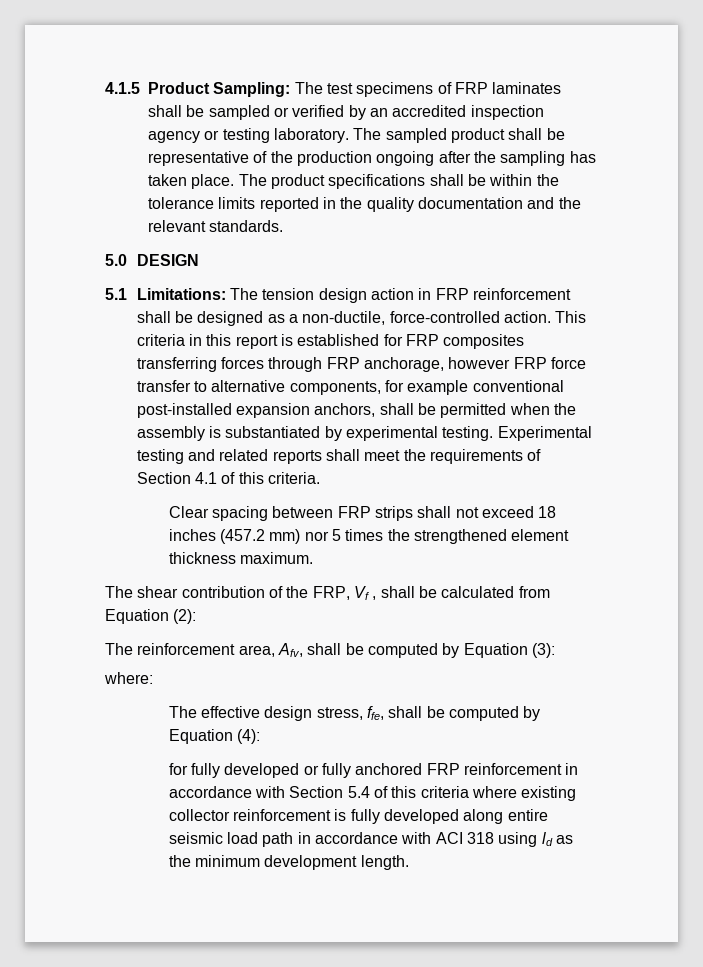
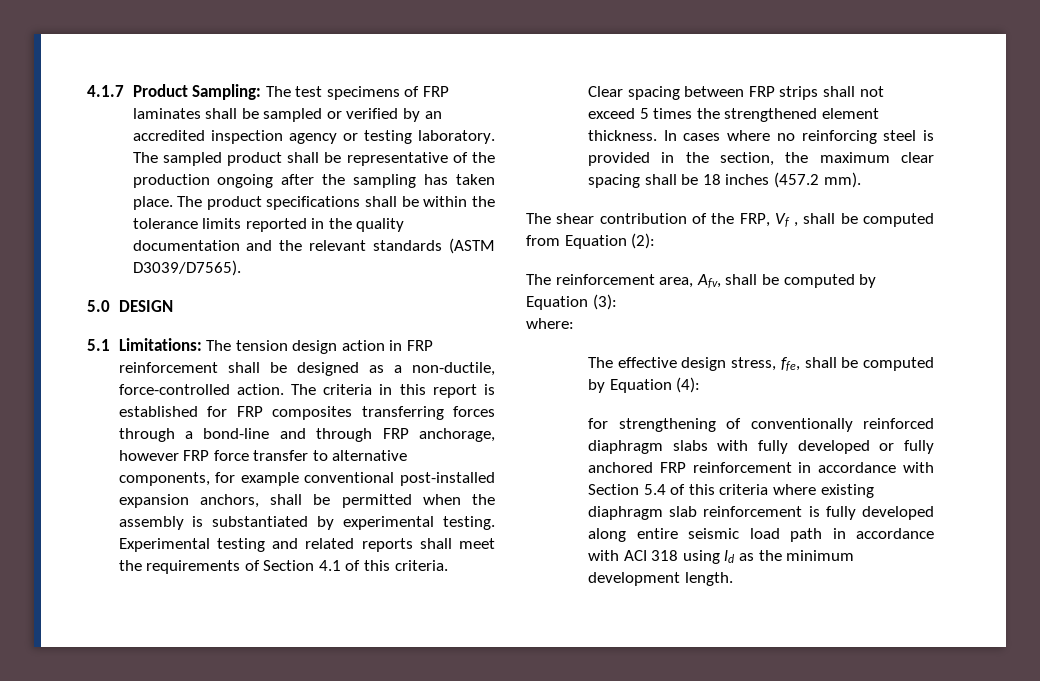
[105,82,140,94] 4.1.5 -> [87,85,124,97] 4.1.7
[209,220,284,232] standards. -> [373,238,495,254] [132,260,241,276] standards (ASTM D3039/D7565).
[555,311,587,323] This -> [290,384,316,395] The
(323, 364) none -> [184,428,373,442] a bond-line and through
[538,506,557,518] [168,529,329,544] 18 inches (457.2 mm) nor -> (636, 113) none
[168,552,313,564] thickness maximum. -> [588,130,934,144] [588,152,934,166] [588,172,861,188] thickness. In cases where no reinforcing steel is provided in the section, the maximum clear spacing shall be 18 inches (457.2 mm).
[441,586,515,598] calculated -> [863,213,934,227] computed
(188, 769) none -> [618,418,934,432] [588,440,749,454] strengthening of conventionally reinforced diaphragm slabs with
[168,809,230,821] collector -> [588,506,698,520] diaphragm slab

